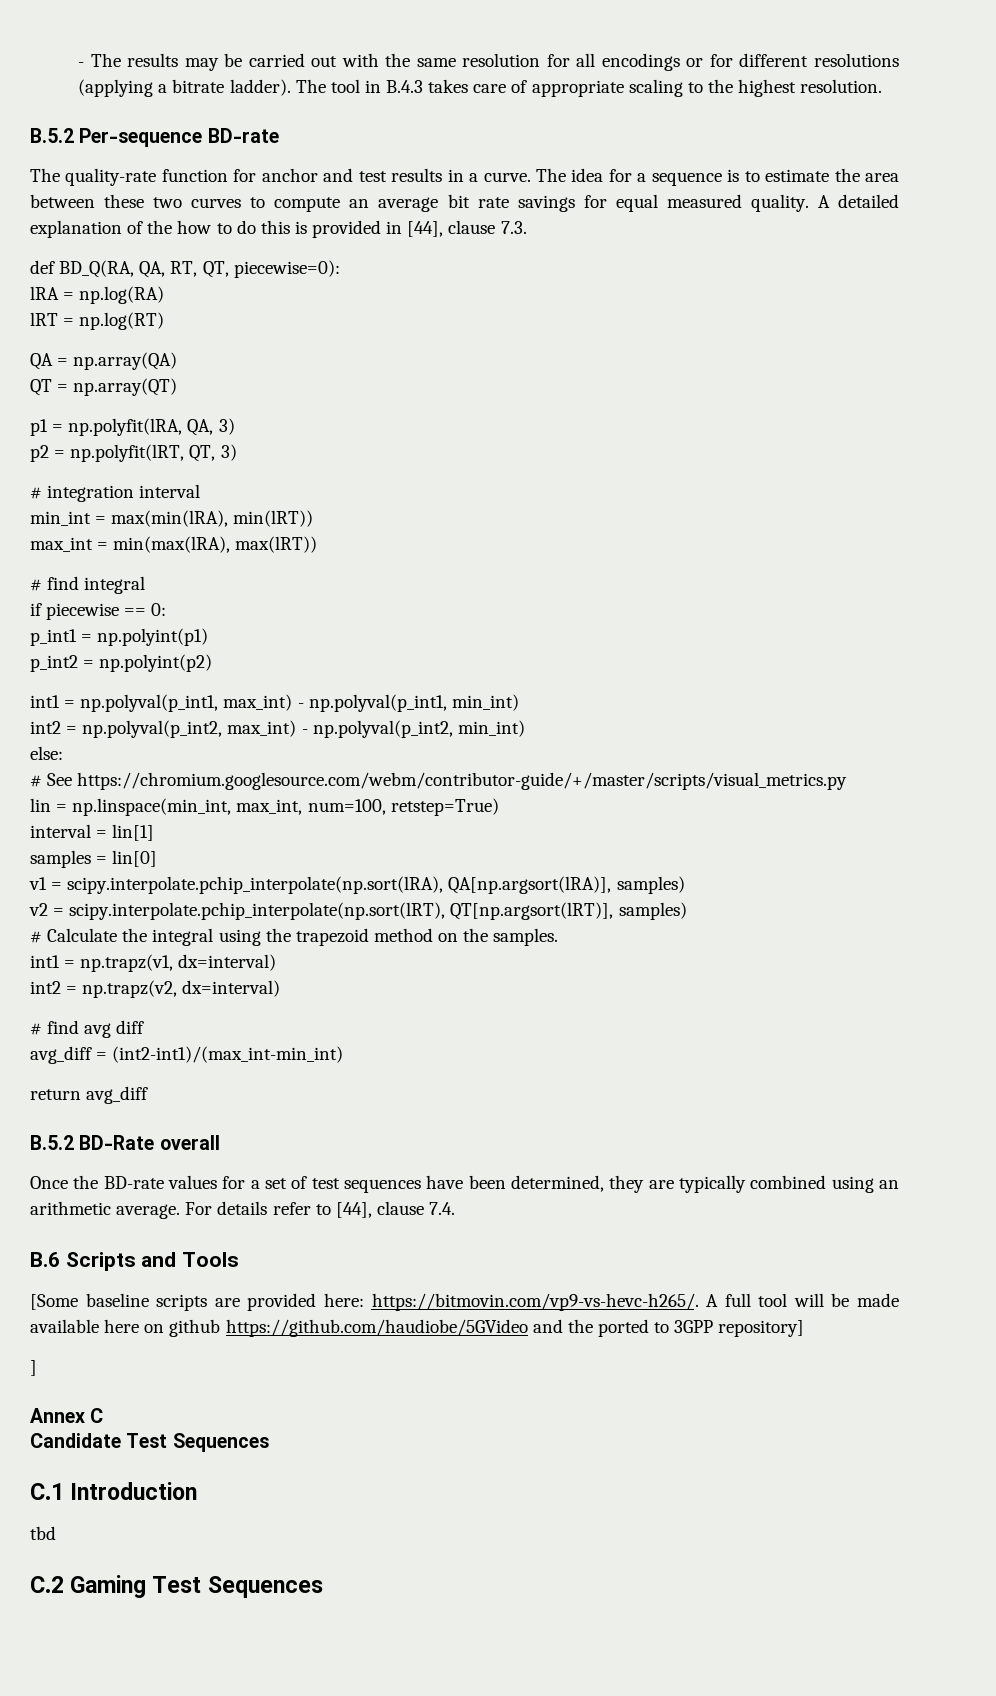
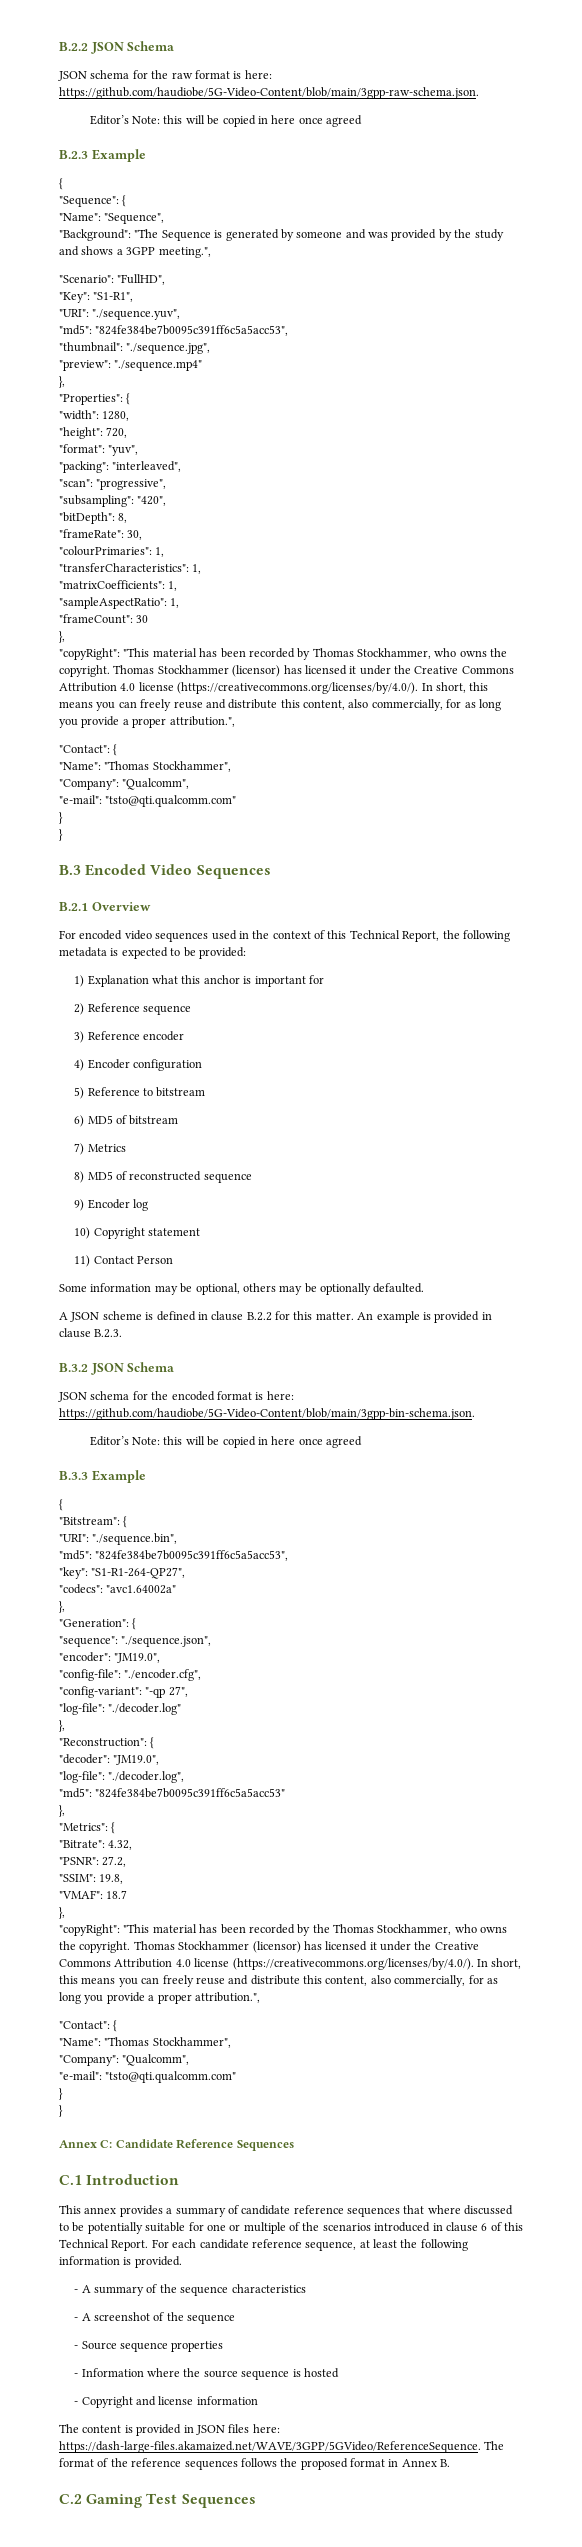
[78,53,899,71] [78,79,883,97] [30,128,279,147] [30,168,900,186] [30,194,899,212] [30,220,527,238] [30,260,340,278] [30,286,165,304] [30,312,165,330] [30,352,178,370] [30,378,178,396] [30,418,235,436] [30,444,237,462] [30,484,201,502] [30,510,314,527] [30,536,318,553] [30,576,146,594] [30,603,167,620] [30,628,209,646] [30,654,213,672] [30,694,519,712] [30,720,525,738] [30,746,63,760] [30,772,848,790] [30,798,499,816] [30,824,155,841] [30,850,158,868] [29,876,685,894] [29,902,687,920] [30,928,559,946] [30,954,277,972] [30,980,281,998] [30,1020,145,1038] [30,1046,344,1064] [30,1086,149,1104] [30,1135,220,1150] [30,1175,900,1193] [30,1201,456,1219] [30,1252,240,1271] [30,1293,900,1311] [30,1319,805,1337] [30,1360,37,1376] [30,1408,104,1423] [30,1433,269,1452] [30,1482,198,1500] [30,1526,56,1540] - The results may be carried out with the same resolution for all encodings or for different resolutions (applying a bitrate ladder). The tool in B.4.3 takes care of appropriate scaling to the highest resolution. // B.5.2 Per-sequence BD-rate // The quality-rate function for anchor and test results in a curve. The idea for a sequence is to estimate the area between these two curves to compute an average bit rate savings for equal measured quality. A detailed explanation of the how to do this is provided in [44], clause 7.3. // def BD_Q(RA, QA, RT, QT, piecewise=0): // lRA = np.log(RA) // lRT = np.log(RT) // QA = np.array(QA) // QT = np.array(QT) // p1 = np.polyfit(lRA, QA, 3) // p2 = np.polyfit(lRT, QT, 3) // # integration interval // min_int = max(min(lRA), min(lRT)) // max_int = min(max(lRA), max(lRT)) // # find integral // if piecewise == 0: // p_int1 = np.polyint(p1) // p_int2 = np.polyint(p2) // int1 = np.polyval(p_int1, max_int) - np.polyval(p_int1, min_int) // int2 = np.polyval(p_int2, max_int) - np.polyval(p_int2, min_int) // else: // # See https://chromium.googlesource.com/webm/contributor-guide/+/master/scripts/visual_metrics.py // lin = np.linspace(min_int, max_int, num=100, retstep=True) // interval = lin[1] // samples = lin[0] // v1 = scipy.interpolate.pchip_interpolate(np.sort(lRA), QA[np.argsort(lRA)], samples) // v2 = scipy.interpolate.pchip_interpolate(np.sort(lRT), QT[np.argsort(lRT)], samples) // # Calculate the integral using the trapezoid method on the samples. // int1 = np.trapz(v1, dx=interval) // int2 = np.trapz(v2, dx=interval) // # find avg diff // avg_diff = (int2-int1)/(max_int-min_int) // return avg_diff // B.5.2 BD-Rate overall // Once the BD-rate values for a set of test sequences have been determined, they are typically combined using an arithmetic average. For details refer to [44], clause 7.4. // B.6 Scripts and Tools // [Some baseline scripts are provided here: https://bitmovin.com/vp9-vs-hevc-h265/. A full tool will be made available here on github https://github.com/haudiobe/5GVideo and the ported to 3GPP repository] // ] // Annex C // Candidate Test Sequences // C.1 Introduction // tbd -> [59,41,175,54] [58,70,272,81] [59,87,479,99] [89,115,363,127] [59,149,146,162] [59,178,63,190] [59,195,127,207] [59,213,165,224] [59,229,504,241] [59,246,211,258] [59,274,166,285] [59,292,134,303] [59,309,181,320] [59,325,289,336] [59,342,211,354] [59,360,203,371] [59,376,65,388] [59,393,131,405] [59,410,130,421] [59,427,128,439] [59,444,139,456] [59,461,182,473] [59,479,167,490] [59,495,167,507] [59,512,128,524] [59,529,143,540] [59,546,165,557] [59,563,202,574] [59,580,178,591] [59,597,180,609] [59,614,149,624] [59,631,65,643] [59,648,508,660] [59,665,514,677] [59,682,489,694] [59,699,501,711] [59,716,235,728] [59,744,118,756] [59,761,231,772] [59,778,190,790] [59,795,237,807] [59,812,63,824] [59,829,63,841] [59,864,271,879] [59,902,151,911] [59,930,510,942] [59,947,246,959] [74,975,324,987] [74,1003,192,1015] [74,1031,185,1043] [74,1059,203,1071] [74,1087,206,1099] [74,1115,179,1127] [74,1143,126,1155] [74,1171,252,1183] [74,1199,149,1211] [74,1227,201,1239] [74,1255,174,1267] [59,1283,425,1295] [59,1311,492,1323] [59,1328,123,1338] [59,1362,175,1375] [58,1391,294,1402] [59,1408,475,1420] [89,1436,363,1448] [59,1470,146,1483] [59,1499,63,1511] [59,1516,128,1528] [59,1533,178,1545] [59,1550,289,1561] [59,1567,186,1579] [59,1584,177,1594] [59,1601,65,1613] [59,1618,137,1630] [59,1636,212,1647] [59,1652,161,1663] [59,1669,202,1681] [59,1686,188,1698] [59,1703,182,1715] [59,1720,65,1732] [59,1737,155,1749] [59,1754,160,1765] [59,1771,185,1783] [59,1788,286,1798] [59,1805,65,1817] [59,1822,116,1834] [59,1840,133,1850] [59,1856,127,1867] [59,1874,124,1884] [59,1890,128,1899] [59,1907,65,1919] [59,1924,508,1936] [59,1941,479,1953] [59,1958,522,1970] [59,1975,498,1987] [59,1992,260,2004] [59,2020,118,2032] [59,2037,231,2048] [59,2054,190,2066] [59,2071,237,2083] [59,2088,63,2100] [59,2105,63,2117] [59,2139,294,2151] [59,2174,180,2185] [59,2205,514,2217] [59,2222,523,2234] [59,2239,468,2251] [59,2256,182,2268] [74,2284,306,2296] [74,2312,236,2324] [74,2341,224,2352] [74,2368,339,2380] [74,2396,258,2408] [59,2424,280,2436] [59,2441,505,2453] [59,2458,451,2470] B.2.2 JSON Schema // JSON schema for the raw format is here: https://github.com/haudiobe/5G-Video-Content/blob/main/3gpp-raw-schema.json. // Editor’s Note: this will be copied in here once agreed // B.2.3 Example // { // "Sequence": { // "Name": "Sequence", // "Background": "The Sequence is generated by someone and was provided by the study and shows a 3GPP meeting.", // "Scenario": "FullHD", // "Key": "S1-R1", // "URI": "./sequence.yuv", // "md5": "824fe384be7b0095c391ff6c5a5acc53", // "thumbnail": "./sequence.jpg", // "preview": "./sequence.mp4" // }, // "Properties": { // "width": 1280, // "height": 720, // "format": "yuv", // "packing": "interleaved", // "scan": "progressive", // "subsampling": "420", // "bitDepth": 8, // "frameRate": 30, // "colourPrimaries": 1, // "transferCharacteristics": 1, // "matrixCoefficients": 1, // "sampleAspectRatio": 1, // "frameCount": 30 // }, // "copyRight": "This material has been recorded by Thomas Stockhammer, who owns the copyright. Thomas Stockhammer (licensor) has licensed it under the Creative Commons Attribution 4.0 license (https://creativecommons.org/licenses/by/4.0/). In short, this means you can freely reuse and distribute this content, also commercially, for as long you provide a proper attribution.", // "Contact": { // "Name": "Thomas Stockhammer", // "Company": "Qualcomm", // "e-mail": "tsto@qti.qualcomm.com" // } // } // B.3 Encoded Video Sequences // B.2.1 Overview // For encoded video sequences used in the context of this Technical Report, the following metadata is expected to be provided: // 1) Explanation what this anchor is important for // 2) Reference sequence // 3) Reference encoder // 4) Encoder configuration // 5) Reference to bitstream // 6) MD5 of bitstream // 7) Metrics // 8) MD5 of reconstructed sequence // 9) Encoder log // 10) Copyright statement // 11) Contact Person // Some information may be optional, others may be optionally defaulted. // A JSON scheme is defined in clause B.2.2 for this matter. An example is provided in clause B.2.3. // B.3.2 JSON Schema // JSON schema for the encoded format is here: https://github.com/haudiobe/5G-Video-Content/blob/main/3gpp-bin-schema.json. // Editor’s Note: this will be copied in here once agreed // B.3.3 Example // { // "Bitstream": { // "URI": "./sequence.bin", // "md5": "824fe384be7b0095c391ff6c5a5acc53", // "key": "S1-R1-264-QP27", // "codecs": "avc1.64002a" // }, // "Generation": { // "sequence": "./sequence.json", // "encoder": "JM19.0", // "config-file": "./encoder.cfg", // "config-variant": "-qp 27", // "log-file": "./decoder.log" // }, // "Reconstruction": { // "decoder": "JM19.0", // "log-file": "./decoder.log", // "md5": "824fe384be7b0095c391ff6c5a5acc53" // }, // "Metrics": { // "Bitrate": 4.32, // "PSNR": 27.2, // "SSIM": 19.8, // "VMAF": 18.7 // }, // "copyRight": "This material has been recorded by the Thomas Stockhammer, who owns the copyright. Thomas Stockhammer (licensor) has licensed it under the Creative Commons Attribution 4.0 license (https://creativecommons.org/licenses/by/4.0/). In short, this means you can freely reuse and distribute this content, also commercially, for as long you provide a proper attribution.", // "Contact": { // "Name": "Thomas Stockhammer", // "Company": "Qualcomm", // "e-mail": "tsto@qti.qualcomm.com" // } // } // Annex C: Candidate Reference Sequences // C.1 Introduction // This annex provides a summary of candidate reference sequences that where discussed to be potentially suitable for one or multiple of the scenarios introduced in clause 6 of this Technical Report. For each candidate reference sequence, at least the following information is provided. // - A summary of the sequence characteristics // - A screenshot of the sequence // - Source sequence properties // - Information where the source sequence is hosted // - Copyright and license information // The content is provided in JSON files here: https://dash-large-files.akamaized.net/WAVE/3GPP/5GVideo/ReferenceSequence. The format of the reference sequences follows the proposed format in Annex B.

